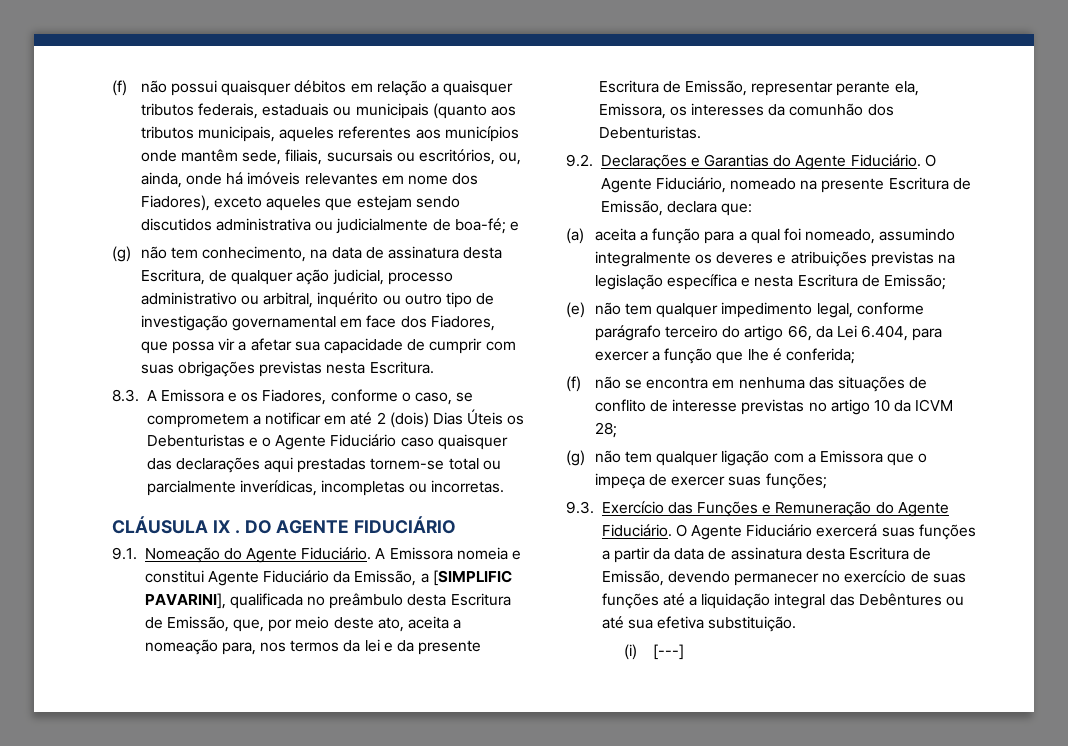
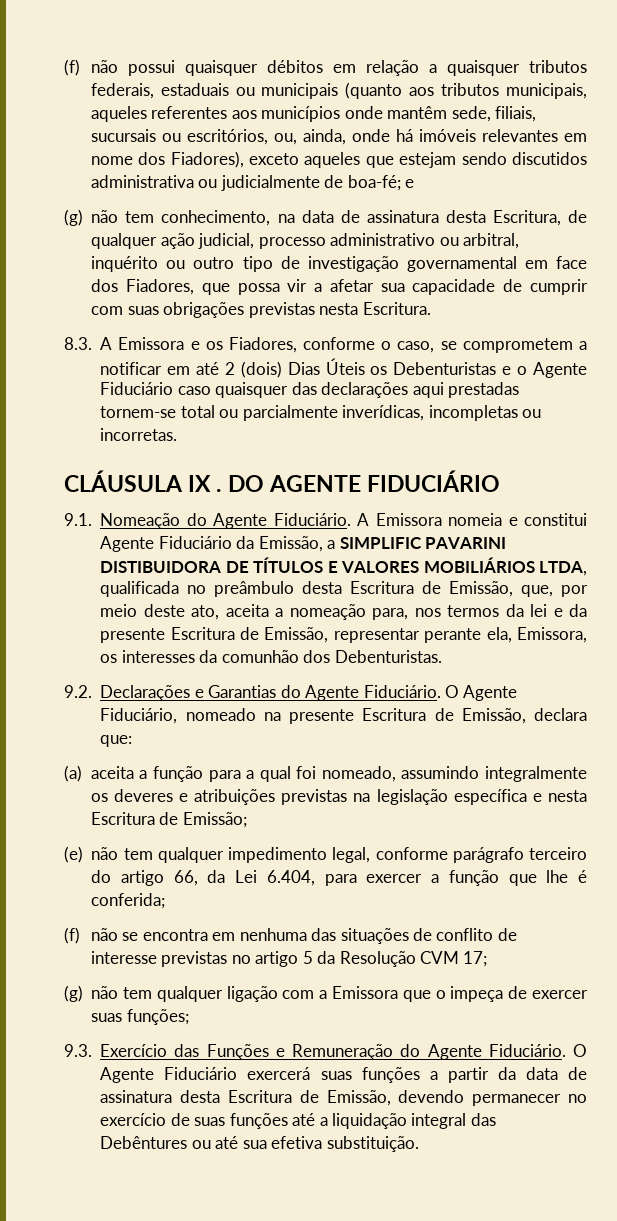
[432,570,512,586] [144,593,226,609] [SIMPLIFIC PAVARINI], -> [339,537,506,549] [100,557,587,576] SIMPLIFIC PAVARINI DISTIBUIDORA DE TÍTULOS E VALORES MOBILIÁRIOS LTDA,
[873,399,954,412] [594,422,617,438] 10 da ICVM 28; -> [302,951,488,967] 5 da Resolução CVM 17;
[623,644,684,660] // (i) [---] -> (419, 1144) none

